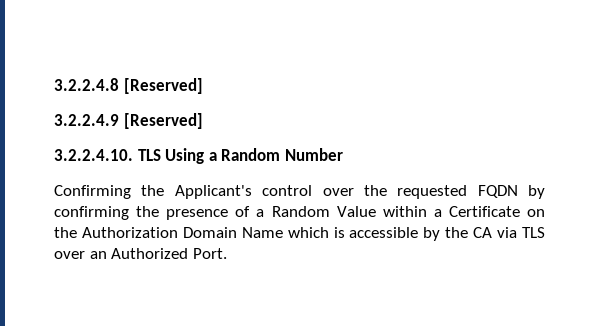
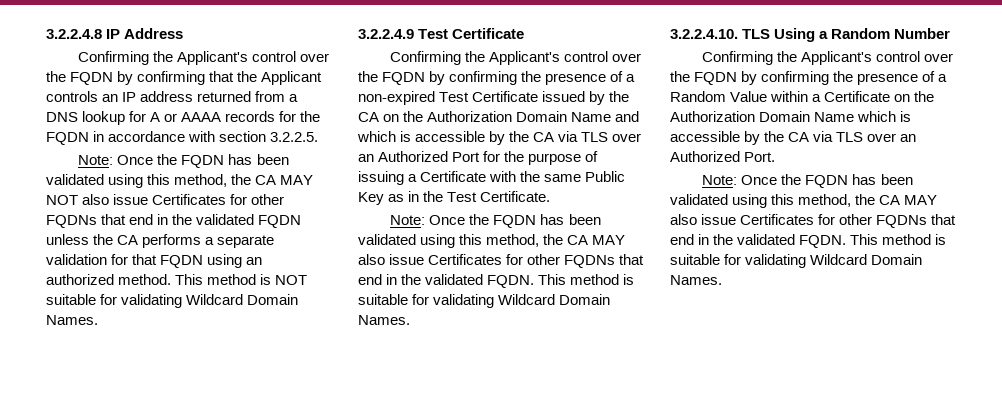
[123,78,203,94] [54,113,203,129] [Reserved] // 3.2.2.4.9 [Reserved] -> [106,28,184,39] [78,51,330,65] [46,71,323,85] [46,91,299,102] [46,111,321,125] [46,131,319,145] [78,154,289,168] [46,174,314,188] [46,194,285,205] [46,214,302,228] [46,234,275,248] [46,254,263,268] [46,274,308,285] [46,294,299,308] [46,315,98,325] [358,28,525,39] [390,51,642,65] [358,71,636,85] [358,91,630,105] [358,111,640,122] [357,131,642,145] [358,151,599,165] [358,171,626,185] [358,191,551,205] [390,214,601,228] [358,234,626,248] [358,254,645,268] [358,274,635,288] [358,294,611,308] [358,315,410,325] IP Address // Confirming the Applicant's control over the FQDN by confirming that the Applicant controls an IP address returned from a DNS lookup for A or AAAA records for the FQDN in accordance with section 3.2.2.5. // Note: Once the FQDN has been validated using this method, the CA MAY NOT also issue Certificates for other FQDNs that end in the validated FQDN unless the CA performs a separate validation for that FQDN using an authorized method. This method is NOT suitable for validating Wildcard Domain Names. // 3.2.2.4.9 Test Certificate // Confirming the Applicant's control over the FQDN by confirming the presence of a non-expired Test Certificate issued by the CA on the Authorization Domain Name and which is accessible by the CA via TLS over an Authorized Port for the purpose of issuing a Certificate with the same Public Key as in the Test Certificate. // Note: Once the FQDN has been validated using this method, the CA MAY also issue Certificates for other FQDNs that end in the validated FQDN. This method is suitable for validating Wildcard Domain Names.
[397,185,468,199] requested -> (690, 76) none
(227, 253) none -> [702,174,913,188] [670,194,938,208] [670,214,957,228] [670,234,947,248] [670,254,923,268] [670,275,722,285] // Note: Once the FQDN has been validated using this method, the CA MAY also issue Certificates for other FQDNs that end in the validated FQDN. This method is suitable for validating Wildcard Domain Names.

